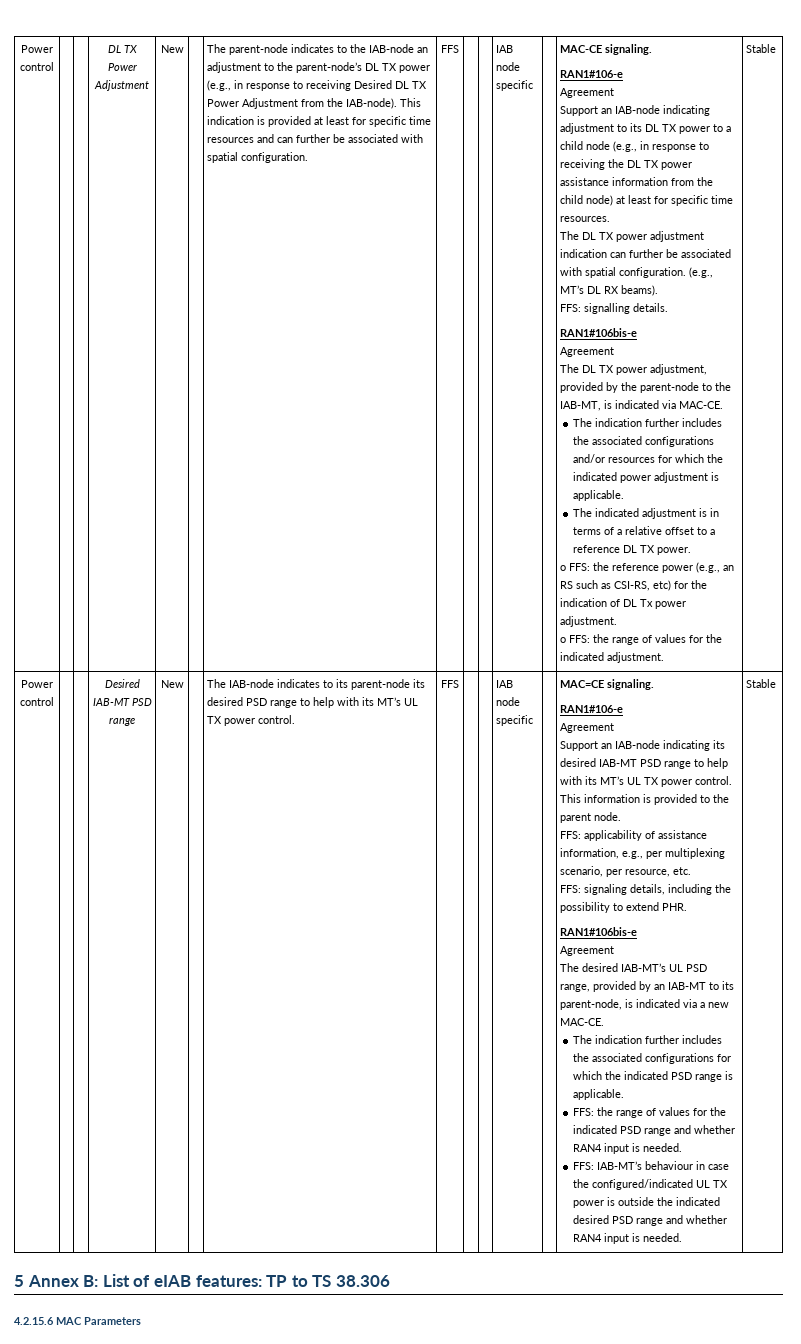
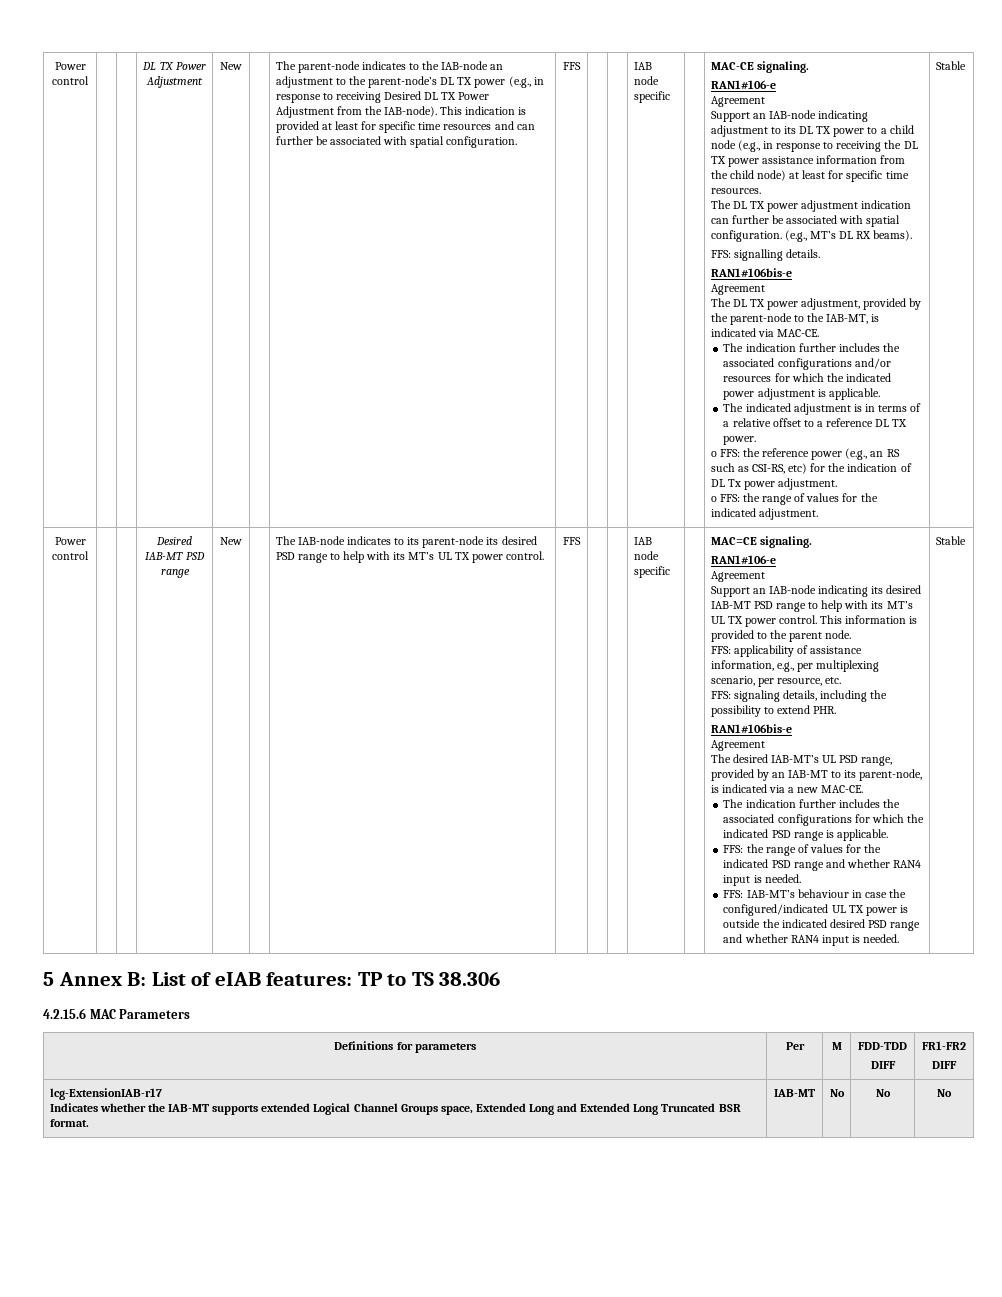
(141, 1321) none -> [334,1041,476,1053] [785,1042,805,1050] [831,1042,842,1050] [858,1042,907,1050] [870,1061,896,1069] [922,1041,966,1050] [932,1061,957,1069] [49,1088,162,1100] [49,1103,741,1115] [49,1119,89,1127] [774,1089,815,1097] [829,1089,845,1097] [875,1089,891,1097] [937,1089,952,1097] // Definitions for parameters | Per | M | FDD-TDD // DIFF | FR1-FR2 // DIFF // lcg-ExtensionIAB-r17 // Indicates whether the IAB-MT supports extended Logical Channel Groups space, Extended Long and Extended Long Truncated BSR format. | IAB-MT | No | No | No

